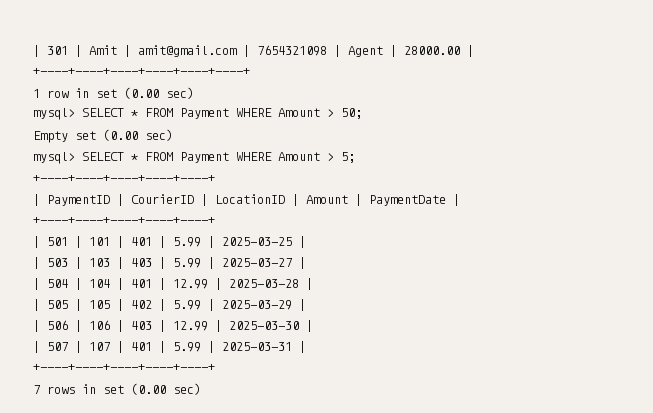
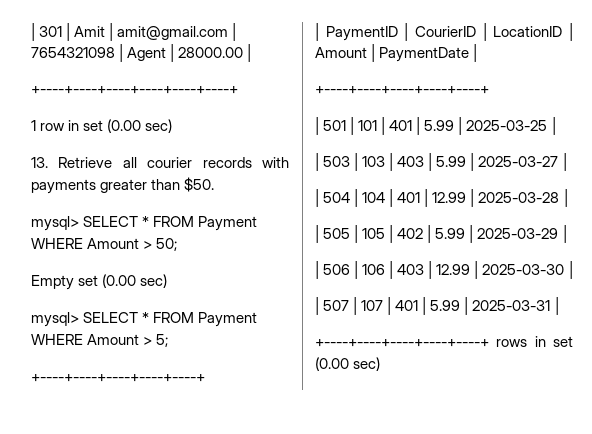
(194, 93) none -> [31,157,289,168] [31,177,215,194] // 13. Retrieve all courier records with payments greater than $50.
[33,385,40,394] // 7 -> (489, 343) none

